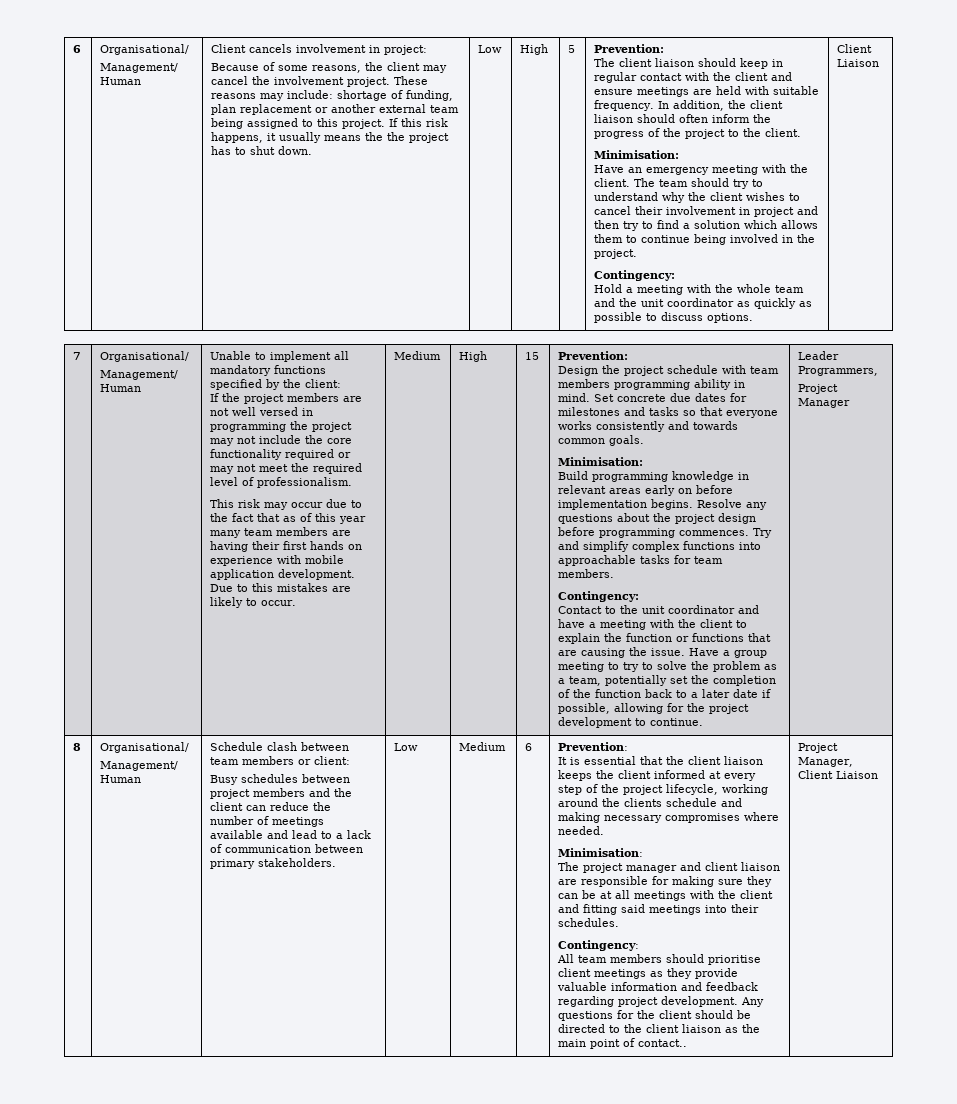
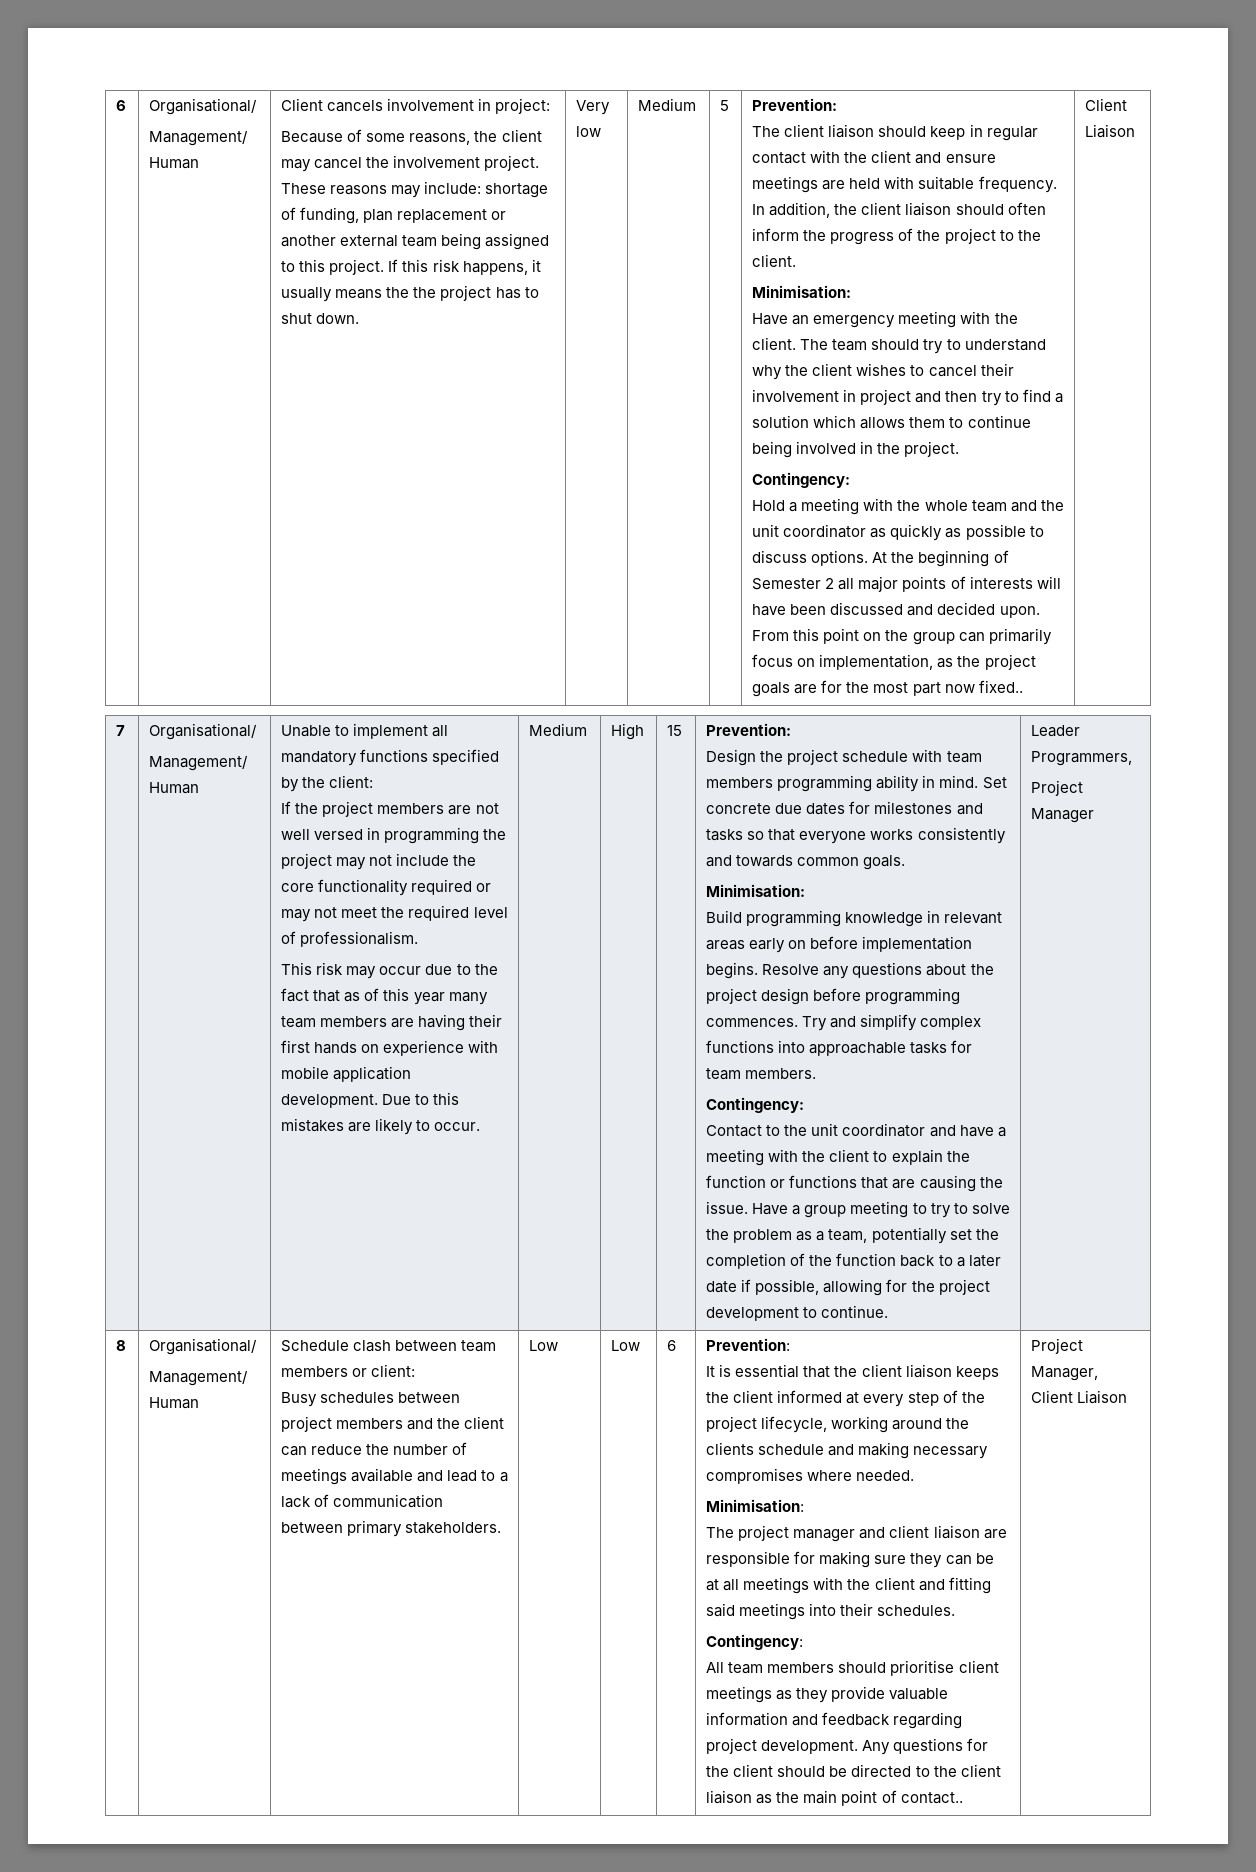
[478,45,503,53] [520,44,549,55] Low | High -> [576,100,611,115] [576,126,602,137] [638,98,697,111] Very low | Medium
(754, 318) none -> [872,550,1009,567] [752,576,1061,592] [752,602,1040,618] [752,628,1052,645] [752,654,1036,670] [752,680,1023,697] At the beginning of Semester 2 all major points of interests will have been discussed and decided upon. From this point on the group can primarily focus on implementation, as the project goals are for the most part now fixed..
[459,742,507,751] Medium -> [611,1340,641,1351] Low

